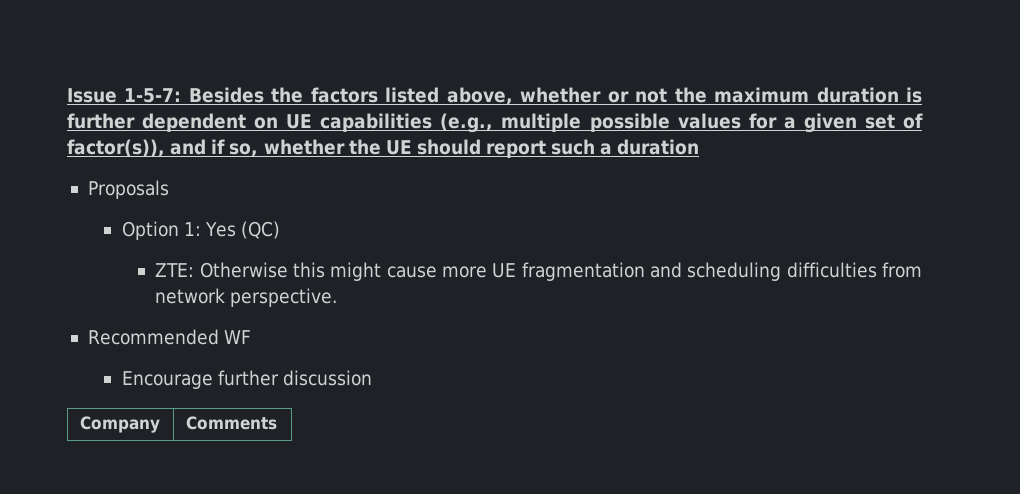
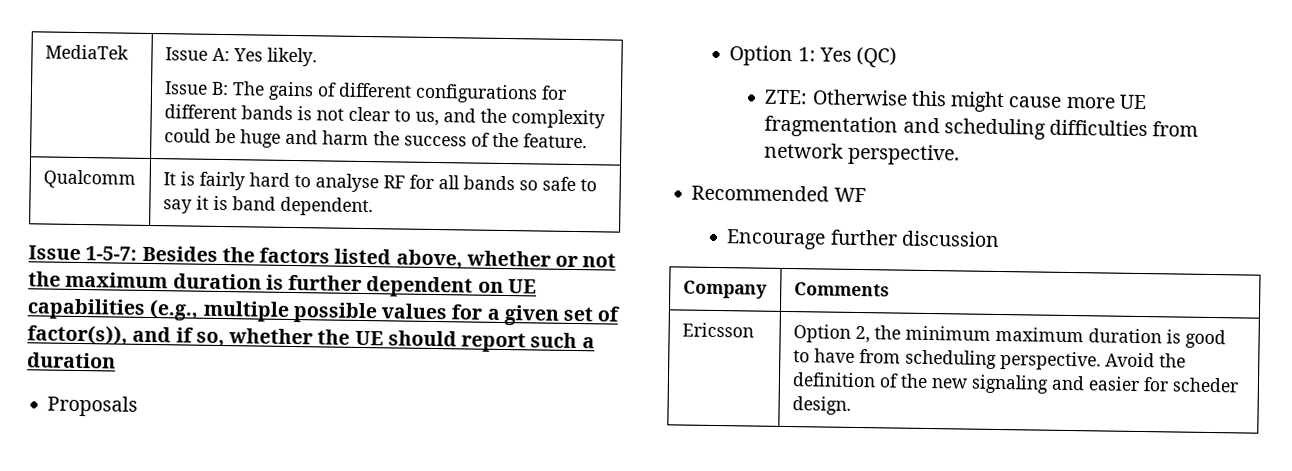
(67, 95) none -> [44,44,129,60] [164,47,317,67] [163,81,567,104] [163,104,605,129] [163,128,587,149] [42,169,136,189] [162,171,597,193] [162,195,373,217] MediaTek | Issue A: Yes likely. // Issue B: The gains of different configurations for different bands is not clear to us, and the complexity could be huge and harm the success of the feature. // Qualcomm | It is fairly hard to analyse RF for all bands so safe to say it is band dependent. //
(277, 423) none -> [681,322,754,338] [792,324,1226,349] [792,348,1186,371] [791,372,1239,394] [791,396,851,415] // Ericsson | Option 2, the minimum maximum duration is good to have from scheduling perspective. Avoid the definition of the new signaling and easier for scheder design.

